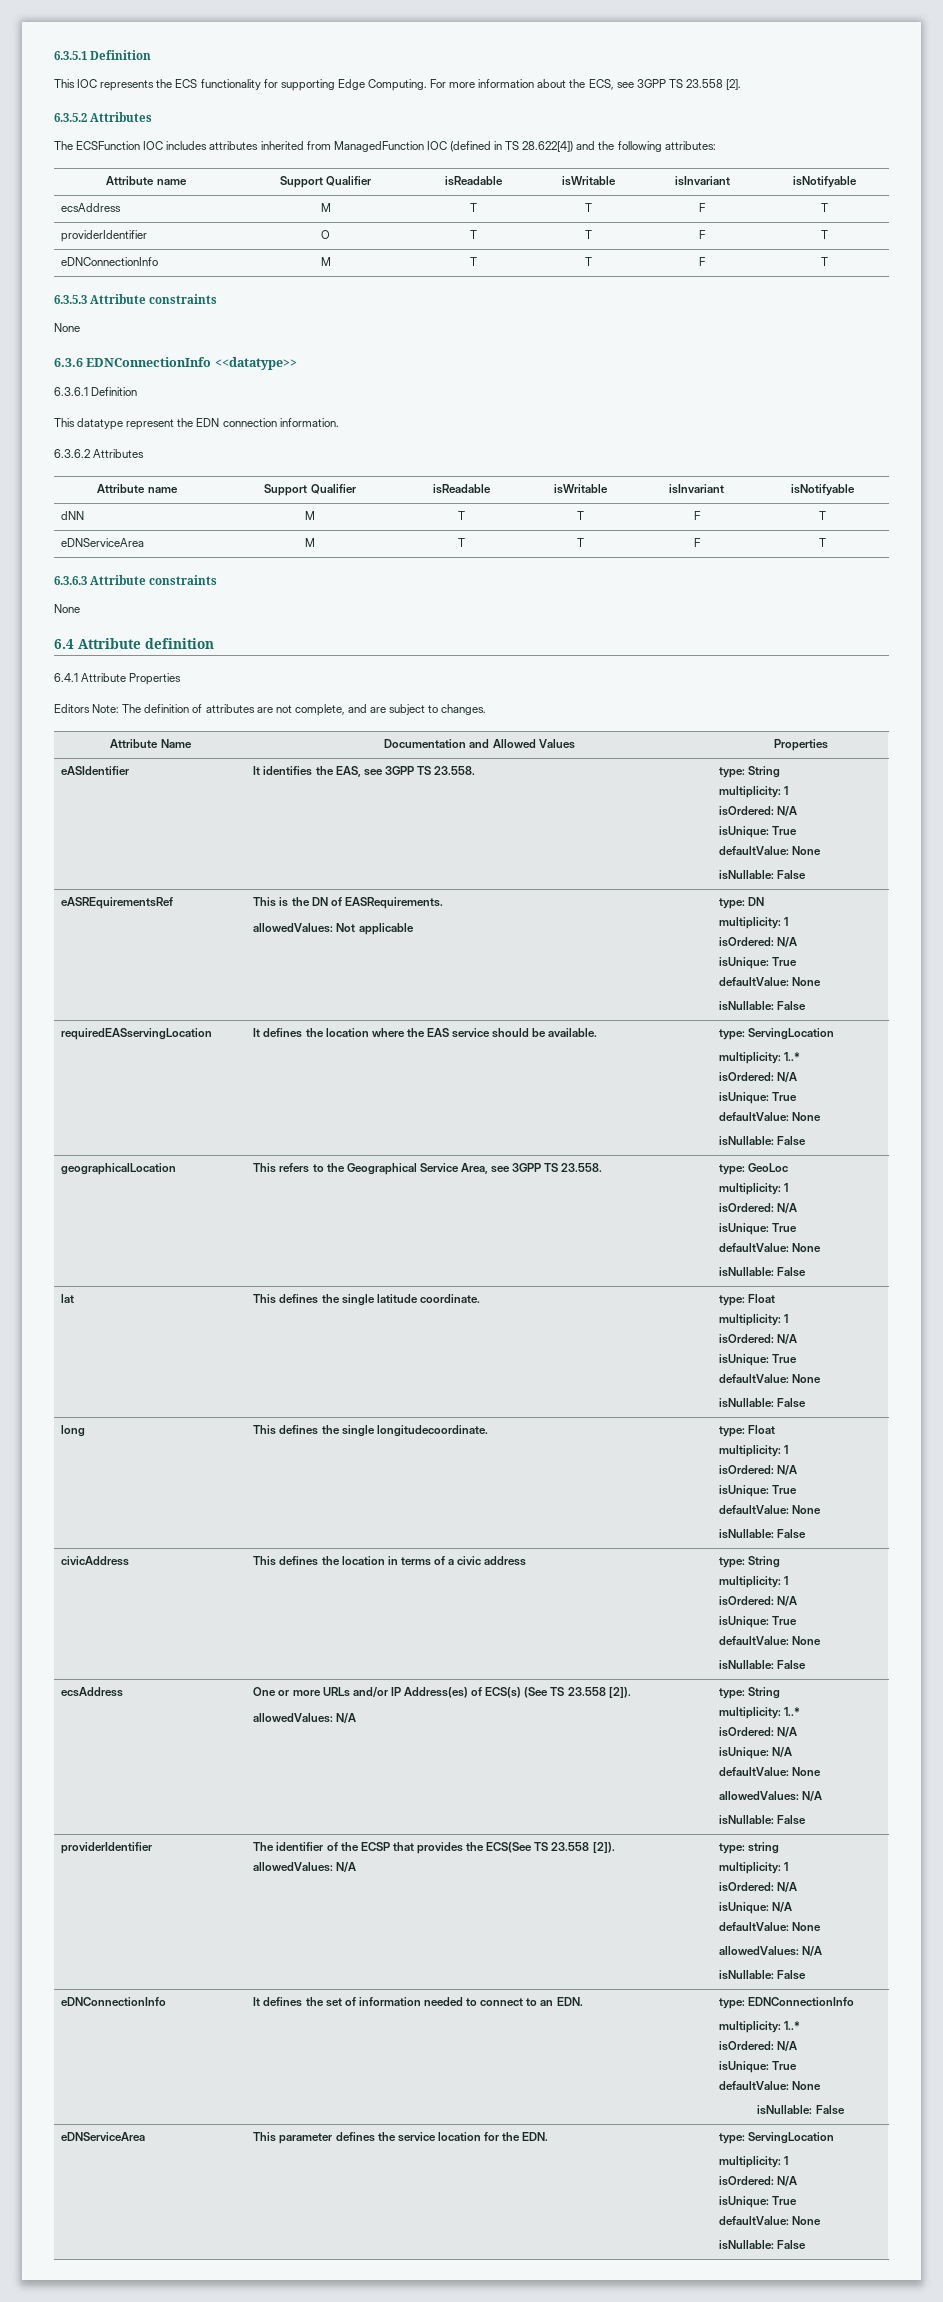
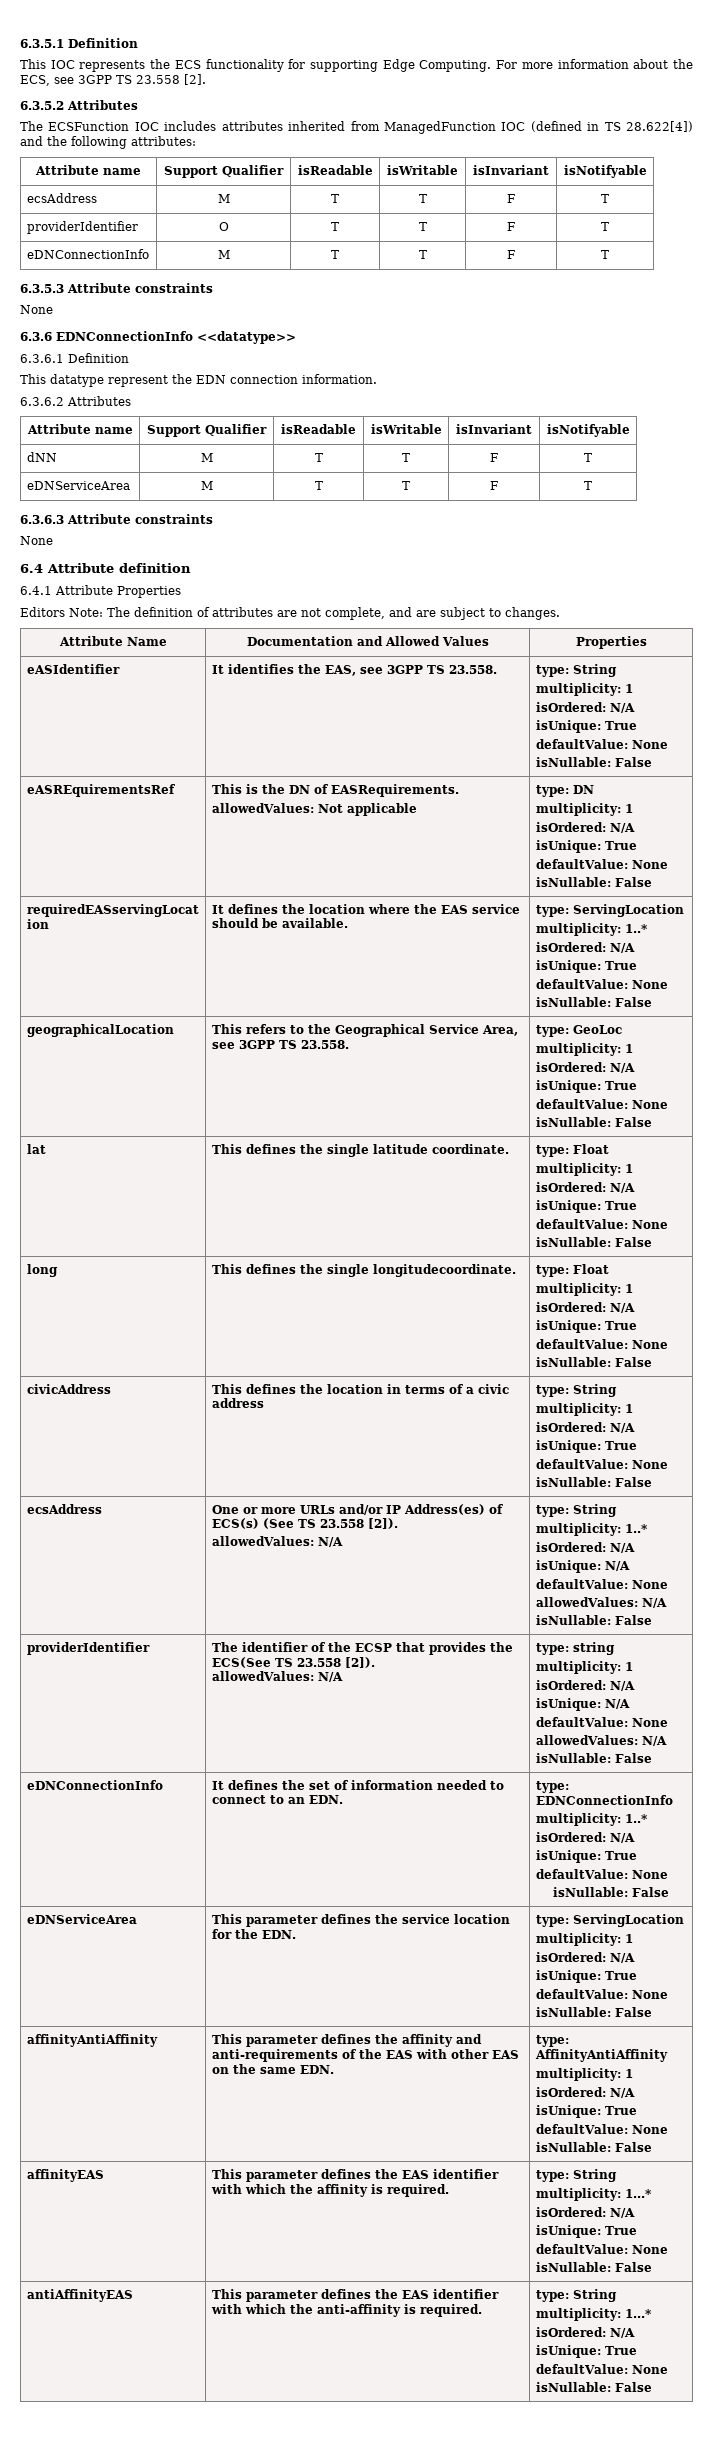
(807, 2245) none -> [26,2034,158,2047] [211,2034,482,2047] [211,2049,519,2062] [211,2064,334,2074] [535,2035,569,2047] [534,2049,668,2062] [535,2068,633,2081] [535,2087,635,2098] [535,2105,637,2118] [535,2124,668,2134] [535,2142,652,2152] [26,2169,104,2182] [211,2169,499,2182] [210,2184,449,2197] [535,2169,617,2182] [535,2188,652,2201] [535,2207,635,2218] [535,2225,637,2238] [535,2244,668,2254] [535,2262,652,2272] [26,2289,133,2302] [211,2289,499,2302] [210,2304,482,2317] [535,2289,617,2302] [535,2308,652,2321] [535,2327,635,2338] [535,2345,637,2358] [535,2364,668,2374] [535,2382,652,2392] // affinityAntiAffinity | This parameter defines the affinity and anti-requirements of the EAS with other EAS on the same EDN. | type: AffinityAntiAffinity // multiplicity: 1 // isOrdered: N/A // isUnique: True // defaultValue: None // isNullable: False // affinityEAS | This parameter defines the EAS identifier with which the affinity is required. | type: String // multiplicity: 1...* // isOrdered: N/A // isUnique: True // defaultValue: None // isNullable: False // antiAffinityEAS | This parameter defines the EAS identifier with which the anti-affinity is required. | type: String // multiplicity: 1...* // isOrdered: N/A // isUnique: True // defaultValue: None // isNullable: False

